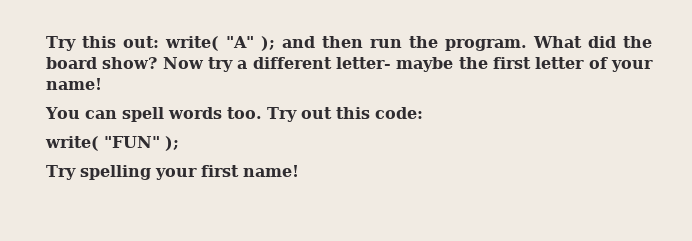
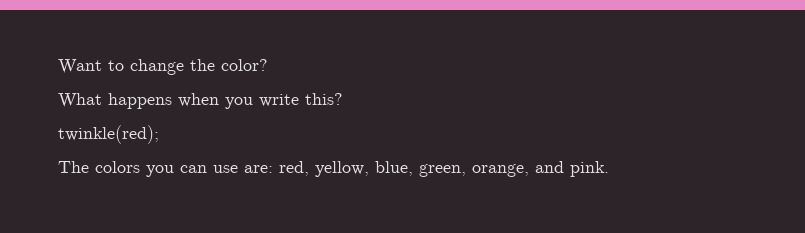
[46,36,652,51] [46,57,653,72] [46,78,102,90] [45,107,423,122] [45,136,179,151] [46,165,299,180] Try this out: write( "A" ); and then run the program. What did the board show? Now try a different letter- maybe the first letter of your name! // You can spell words too. Try out this code: // write( "FUN" ); // Try spelling your first name! -> [58,59,268,75] [58,93,343,109] [58,125,159,144] [58,161,609,177] Want to change the color? // What happens when you write this? // twinkle(red); // The colors you can use are: red, yellow, blue, green, orange, and pink.

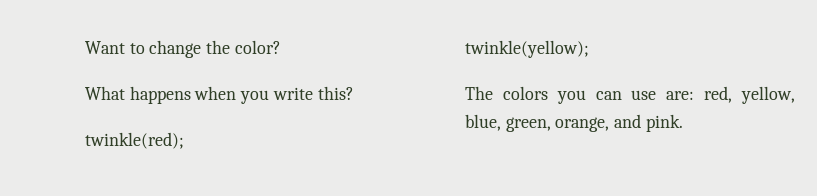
(159, 134) none -> [465,40,589,58] // twinkle(yellow);

